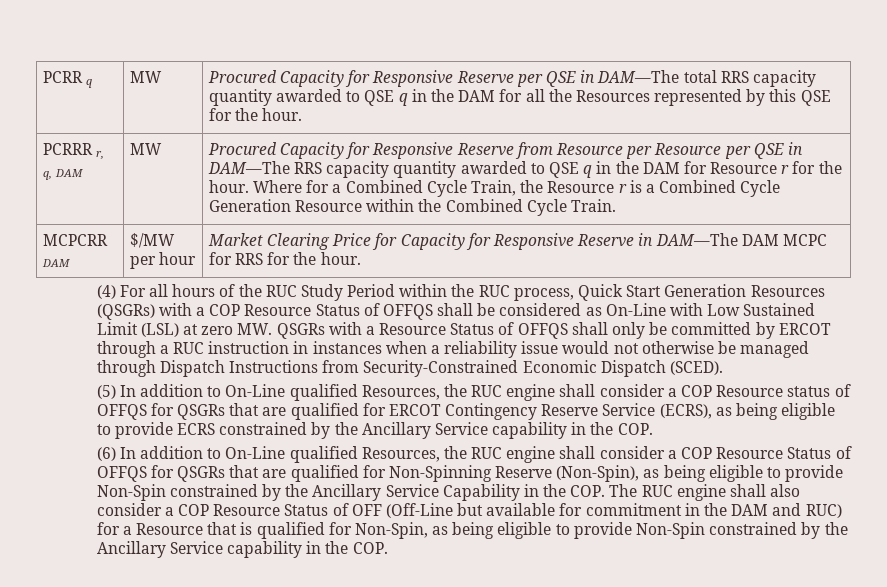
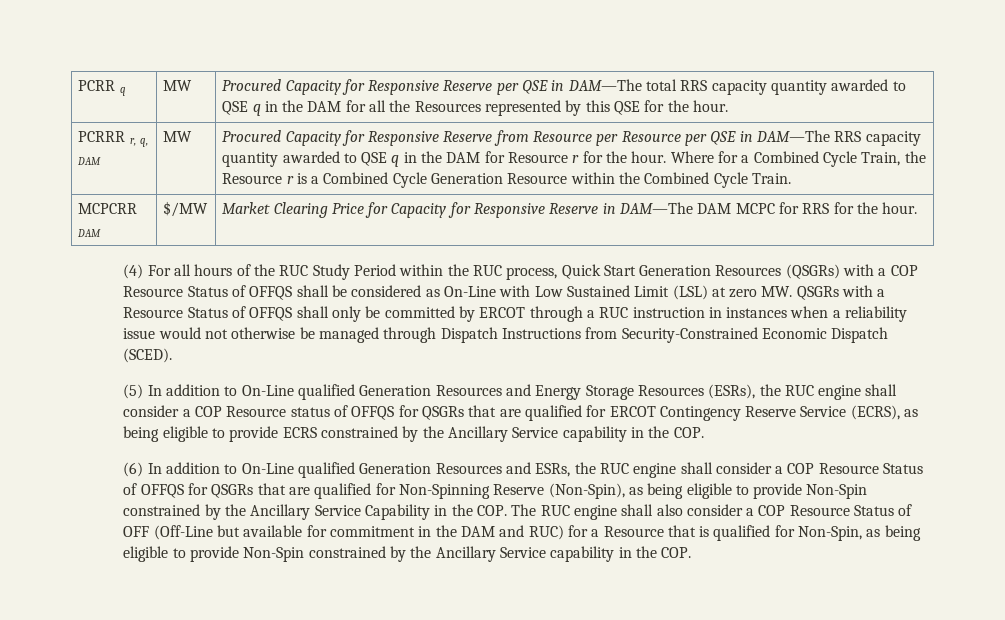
[129,252,197,269] per hour -> (209, 209) none
[361,385,440,400] Resources, -> [359,384,756,400] Generation Resources and Energy Storage Resources (ESRs),
[361,447,440,462] Resources, -> [359,462,571,477] Generation Resources and ESRs,

